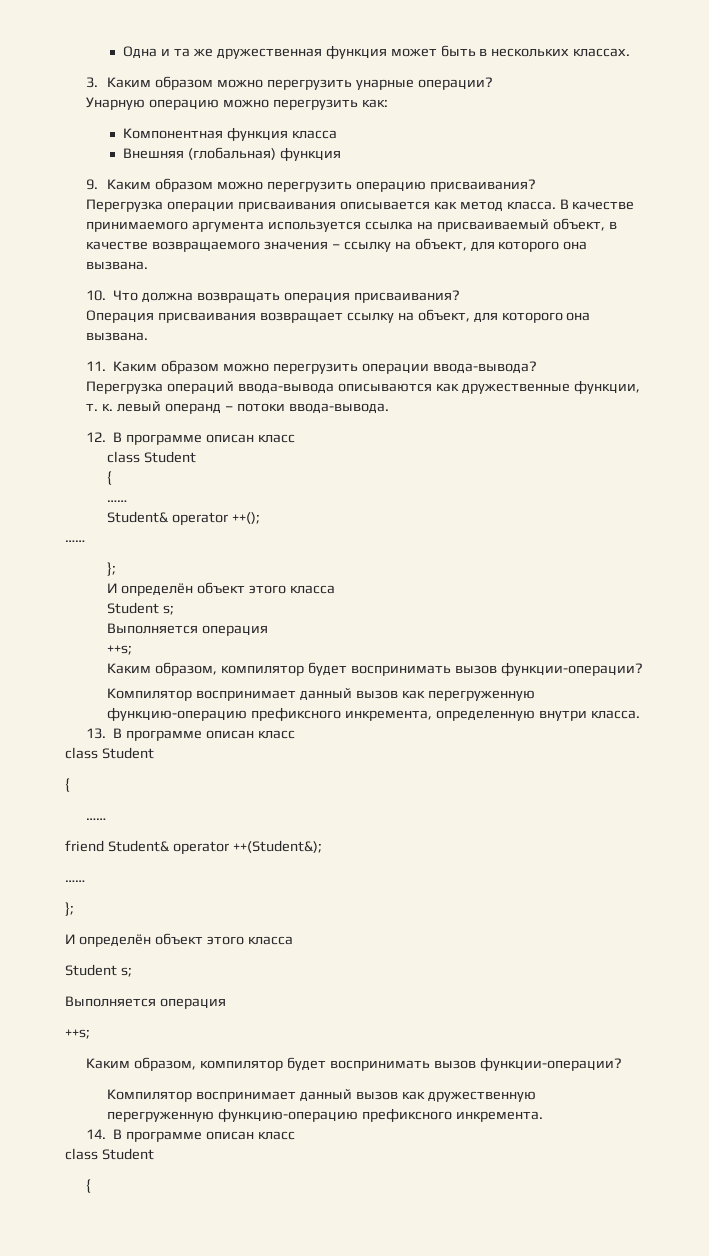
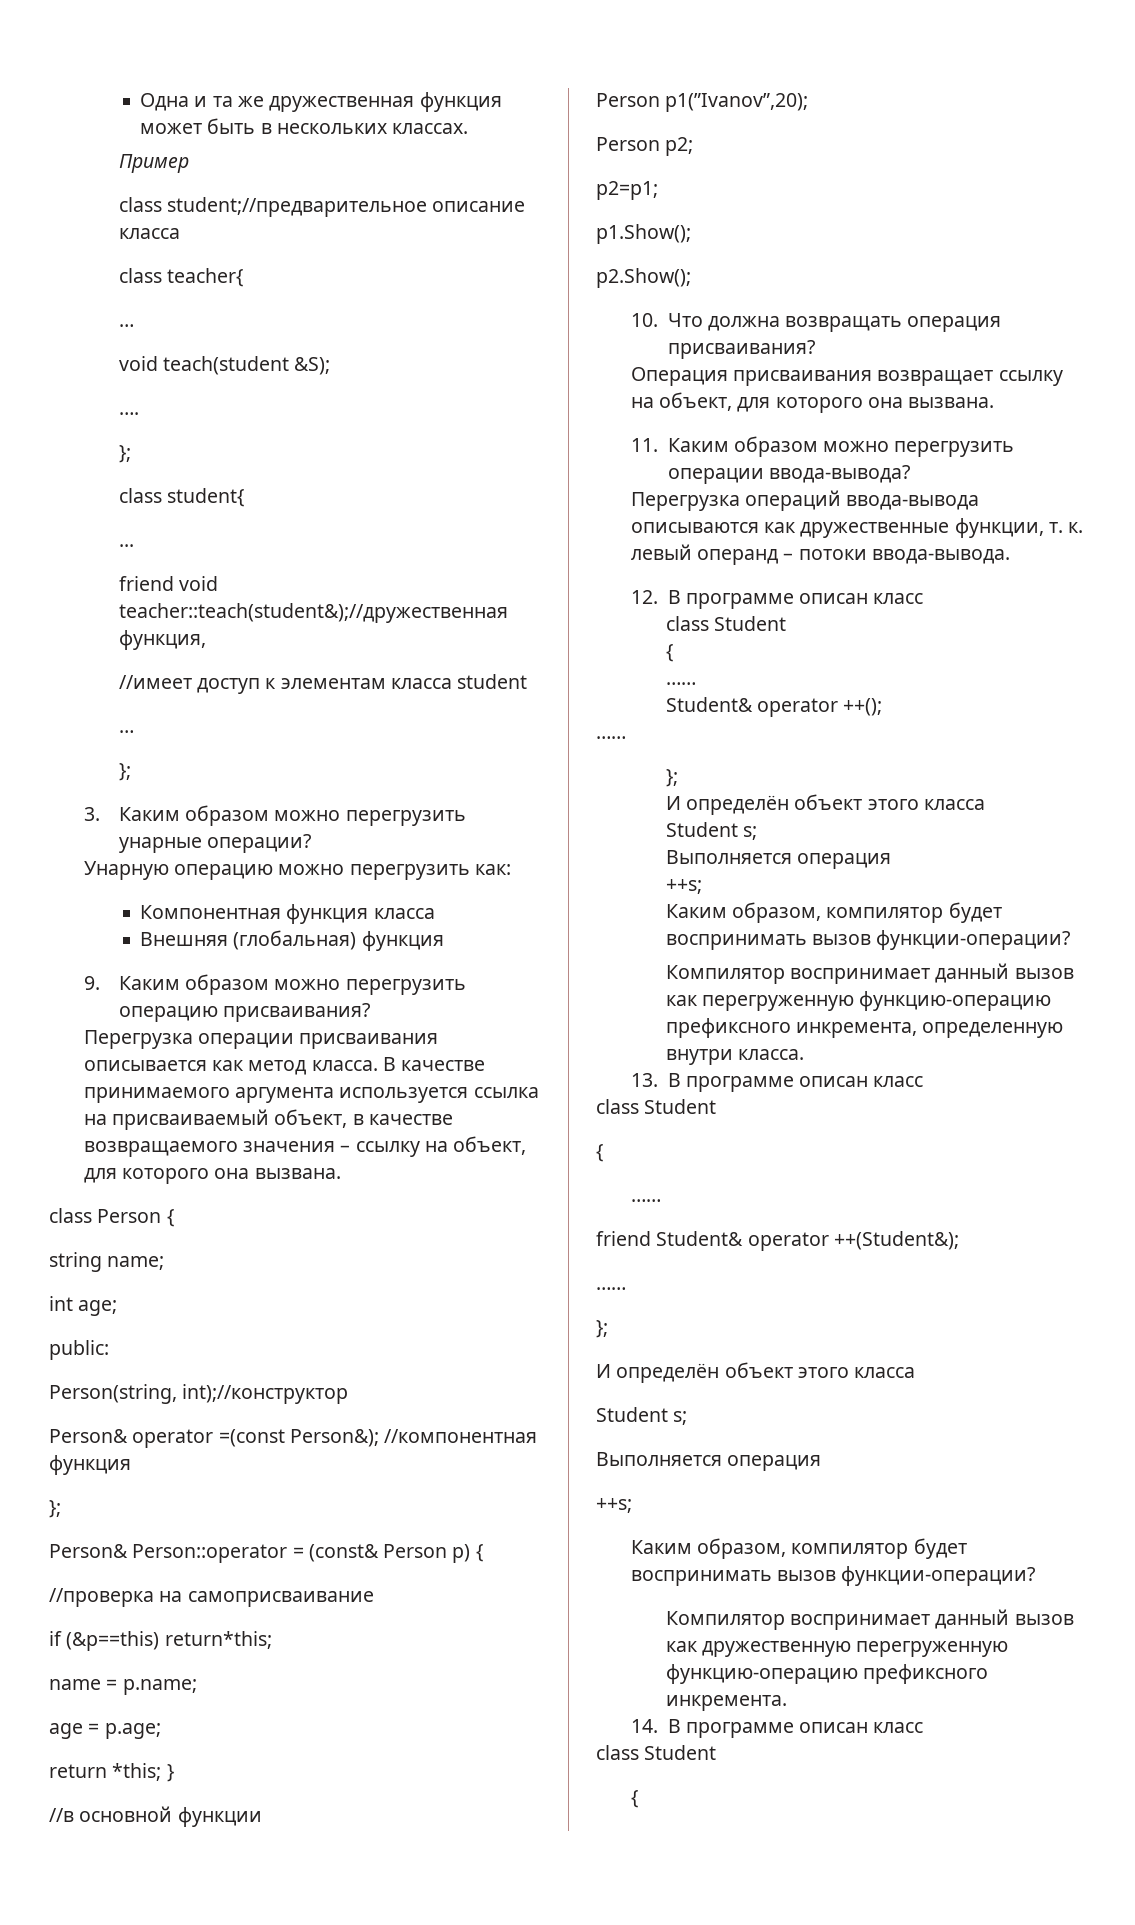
(631, 52) none -> [118,154,189,173] [118,197,526,217] [118,228,180,239] [118,268,243,287] [118,324,134,327] [118,356,331,375] [118,412,139,415] [118,445,131,463] [118,488,244,507] [118,544,134,547] [118,576,218,591] [118,603,508,623] [118,630,206,650] [118,674,528,694] [118,730,134,733] [118,763,131,781] // Пример // class student;//предварительное описание класса // class teacher{ // … // void teach(student &S); // …. // }; // class student{ // ... // friend void teacher::teach(student&);//дружественная функция, // //имеет доступ к элементам класса student // … // };
(149, 265) none -> [49,1208,174,1227] [49,1252,165,1272] [49,1296,118,1316] [49,1340,109,1360] [49,1384,349,1404] [49,1429,538,1448] [49,1455,131,1475] [49,1500,61,1518] [49,1544,483,1563] [49,1588,374,1607] [49,1631,272,1651] [49,1679,197,1695] [49,1723,161,1739] [49,1763,174,1782] [49,1806,262,1827] [596,93,809,112] [596,137,694,156] [596,181,658,200] [596,224,691,244] [596,268,691,288] // class Person { // string name; // int age; // public: // Person(string, int);//конструктор // Person& operator =(const Person&); //компонентная функция // }; // Person& Person::operator = (const& Person p) { // //проверка на самоприсваивание // if (&p==this) return*this; // name = p.name; // age = p.age; // return *this; } // //в основной функции // Person p1(”Ivanov”,20); // Person p2; // p2=p1; // p1.Show(); // p2.Show();

